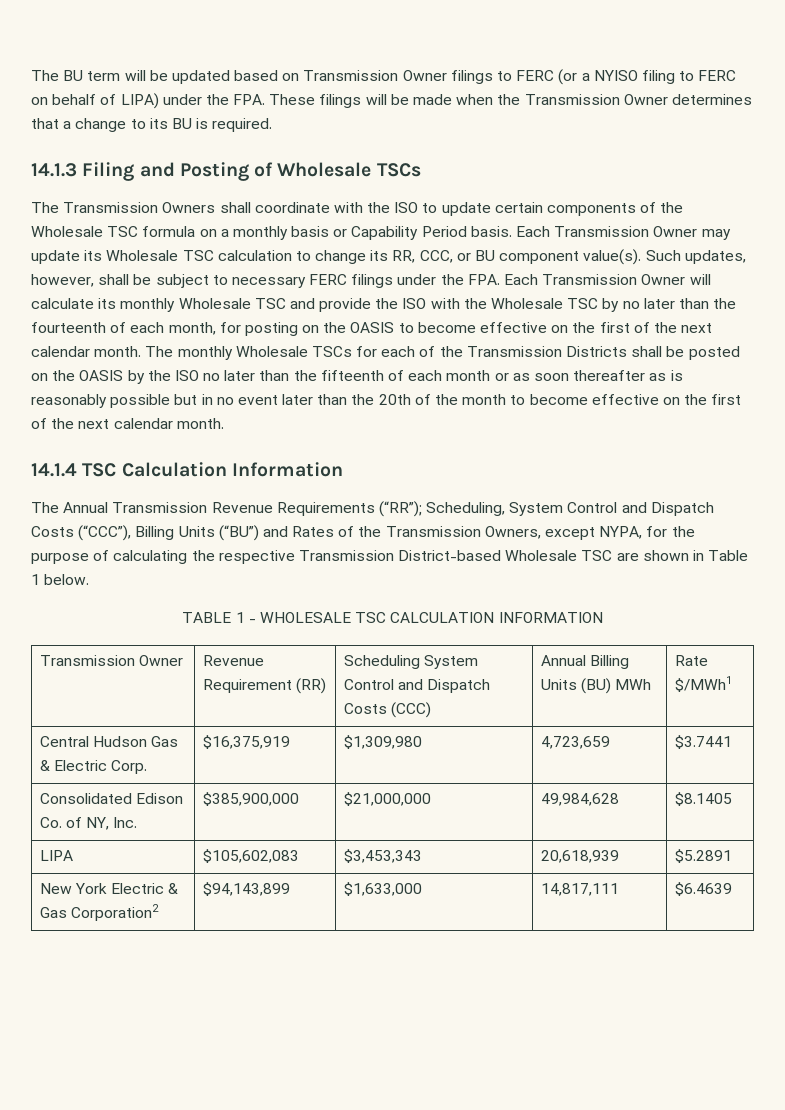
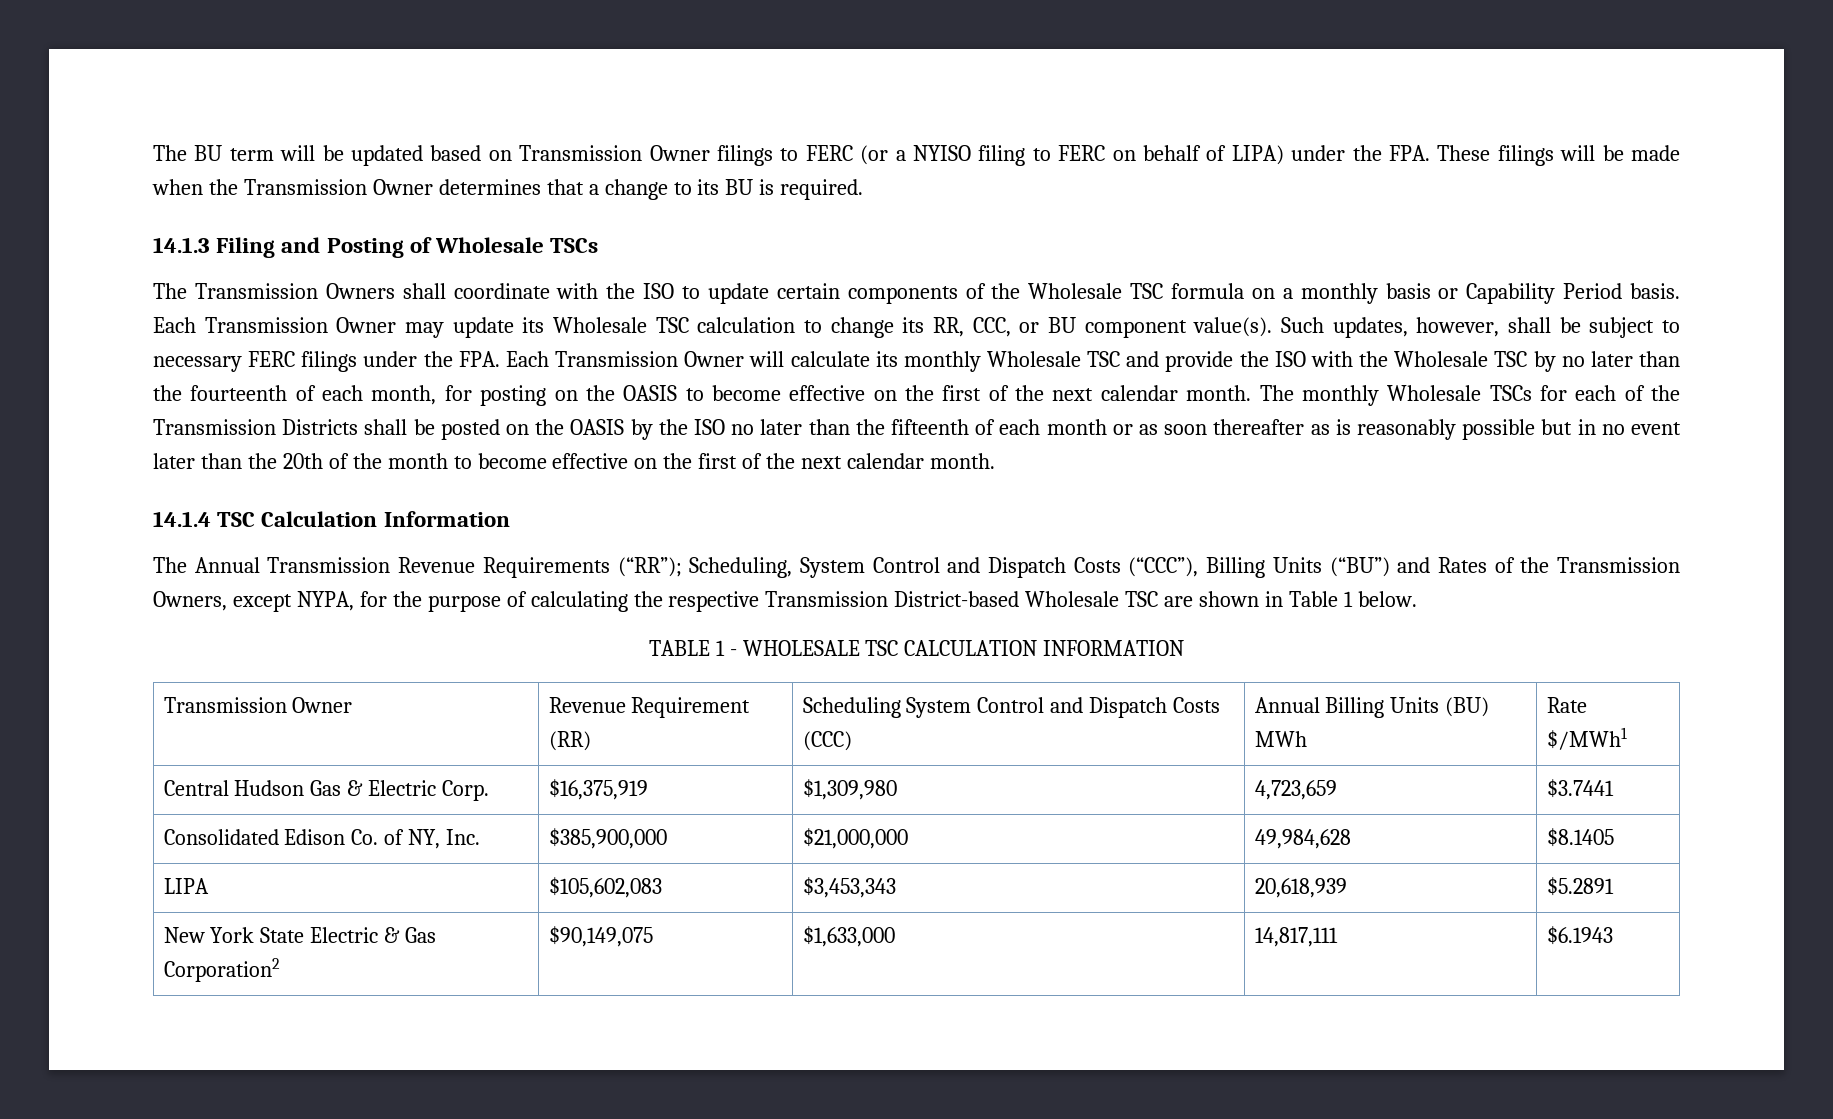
(107, 888) none -> [260,927,305,943] State
[202,882,290,896] $94,143,899 -> [548,926,653,947] $90,149,075
[674,882,732,896] $6.4639 -> [1546,926,1613,945] $6.1943

